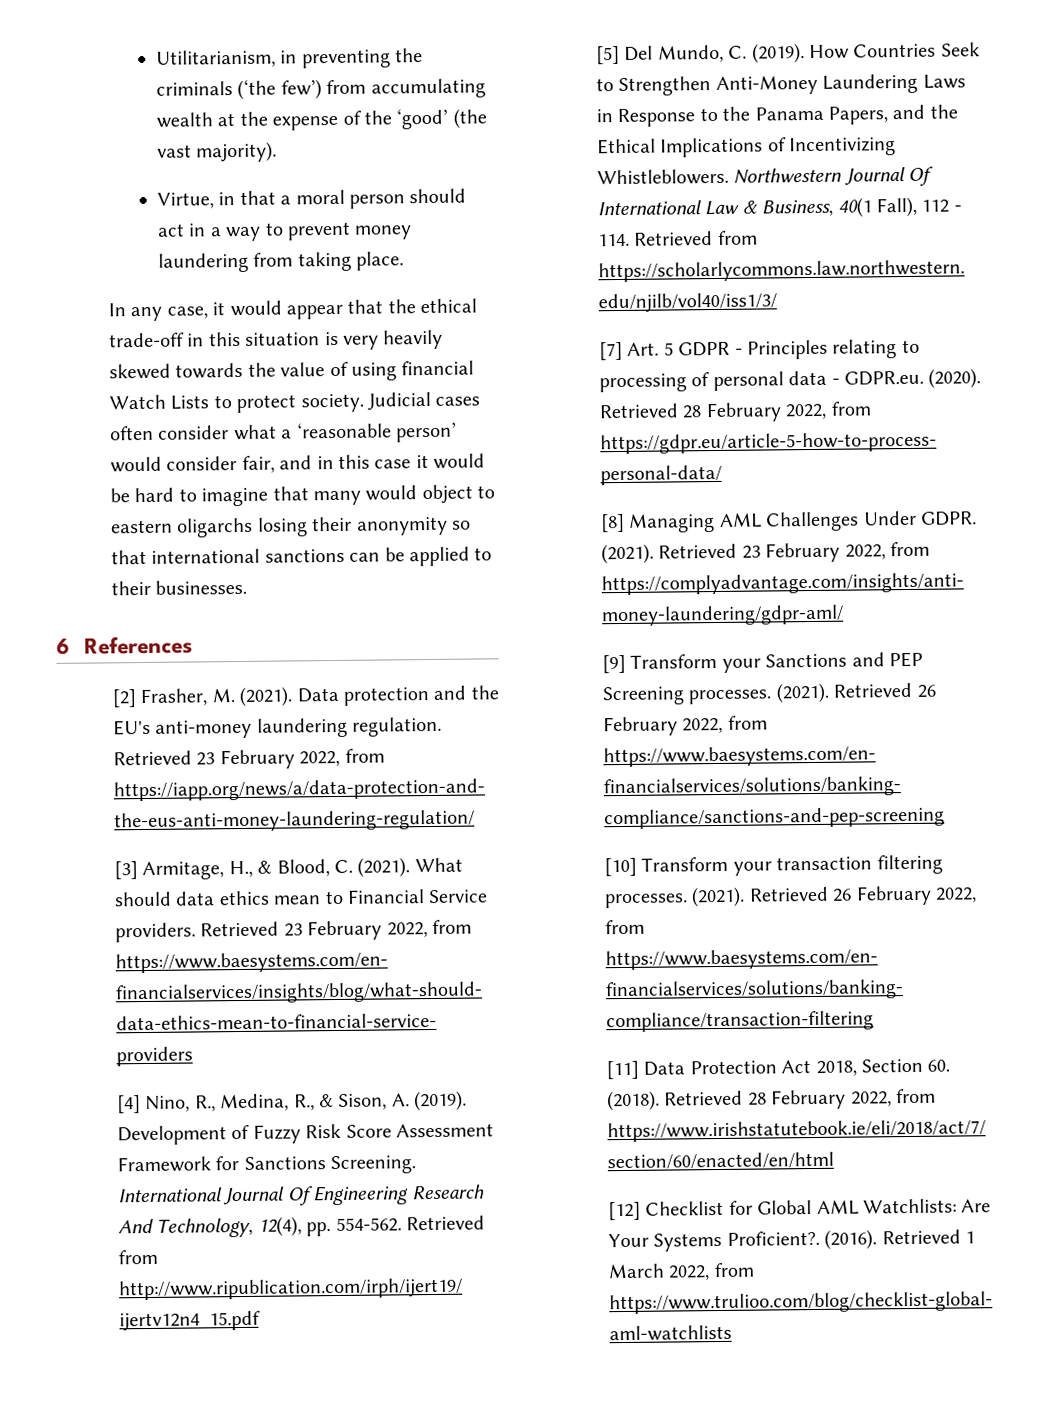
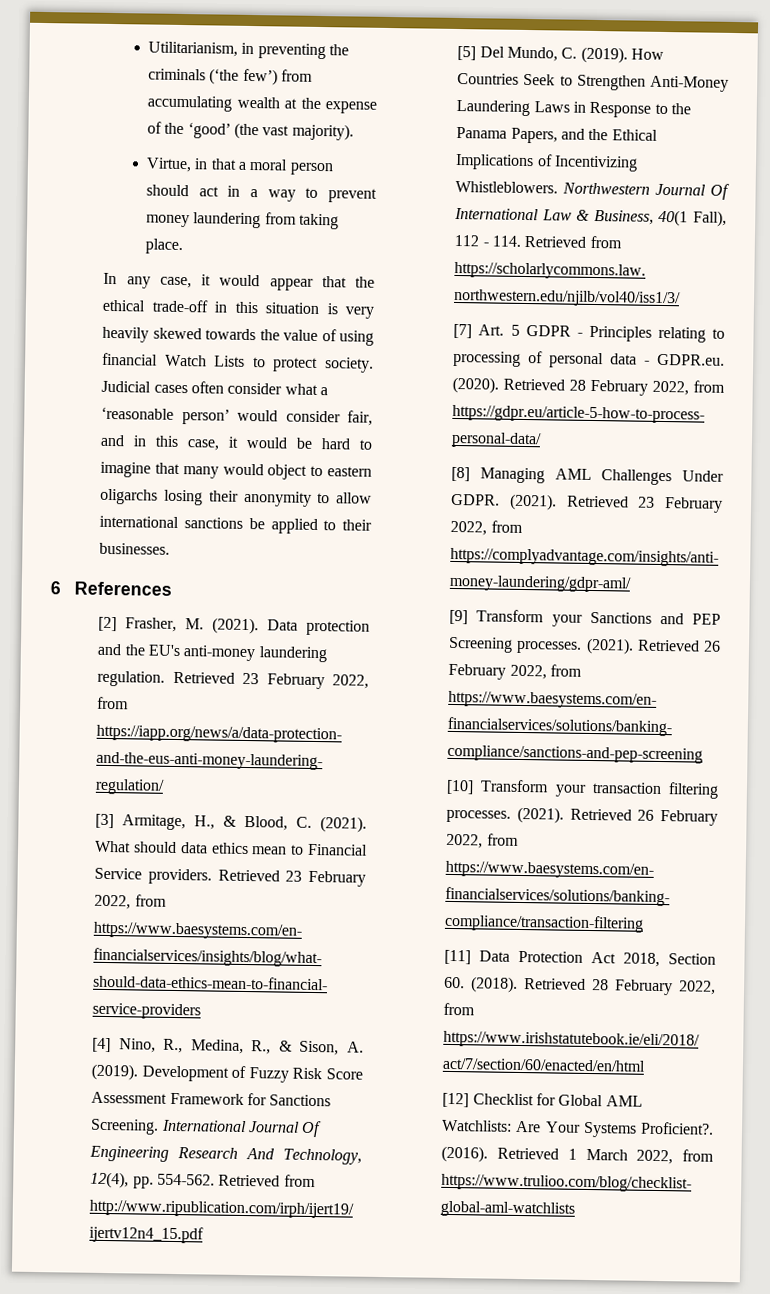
[374,459,412,469] case -> [187,439,220,451] case,
[451,520,471,530] [110,549,147,565] so that -> [317,492,372,504] to allow
[349,552,381,562] can -> (244, 523) none

